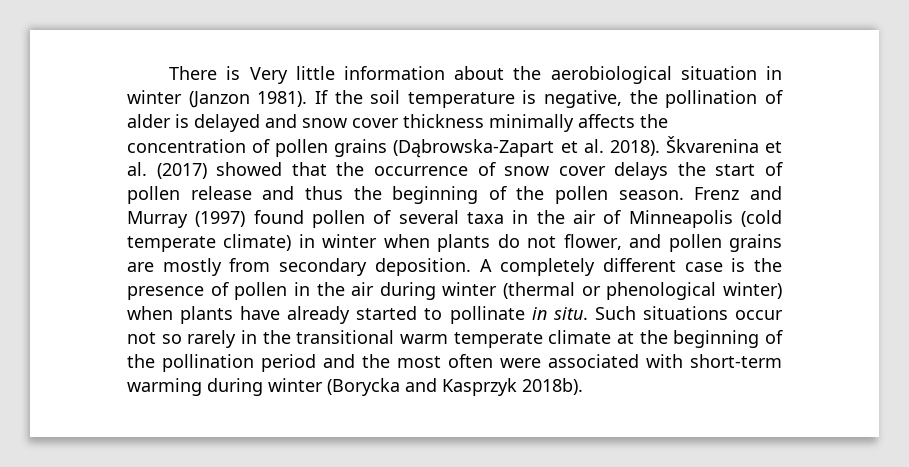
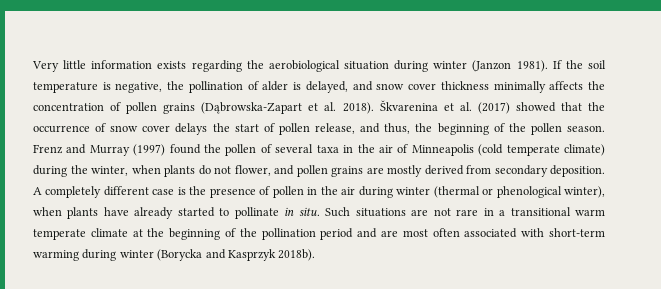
[169,66,241,80] There is -> (32, 66) none
[454,66,505,80] about -> [157,60,242,72] exists regarding
[766,66,782,80] in -> [394,60,429,72] during
[194,114,260,132] delayed -> [305,81,348,93] delayed,
[190,186,343,200] release and thus -> [315,123,411,134] release, and thus,
(304, 217) none -> [204,144,222,153] the
[298,234,378,248] in winter -> [33,165,128,177] during the winter,
(222, 267) none -> [424,165,464,175] derived
[722,282,782,299] winter) -> [564,186,606,198] winter),
[734,310,783,320] [127,330,291,348] occur not so rarely in the -> [411,208,506,216] are not rare in a
[362,354,390,368] the -> [381,230,399,237] are
[500,358,541,368] were -> (460, 232) none

